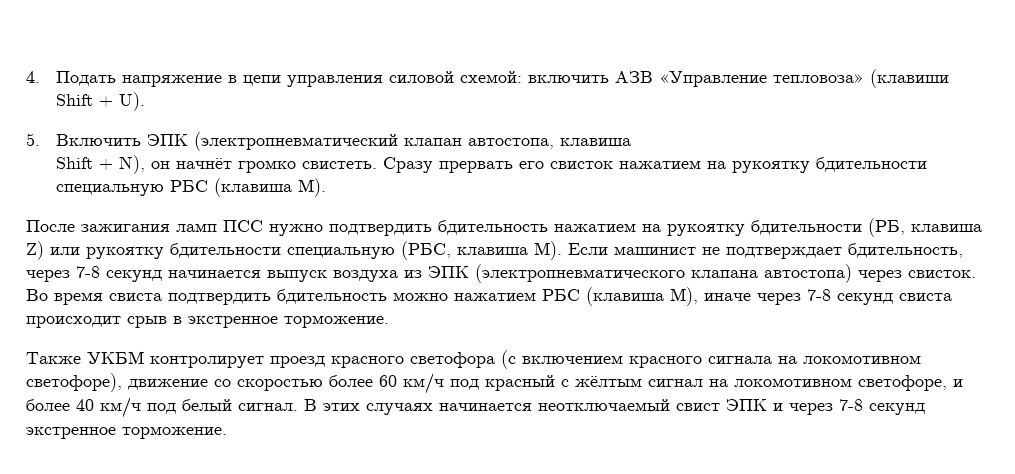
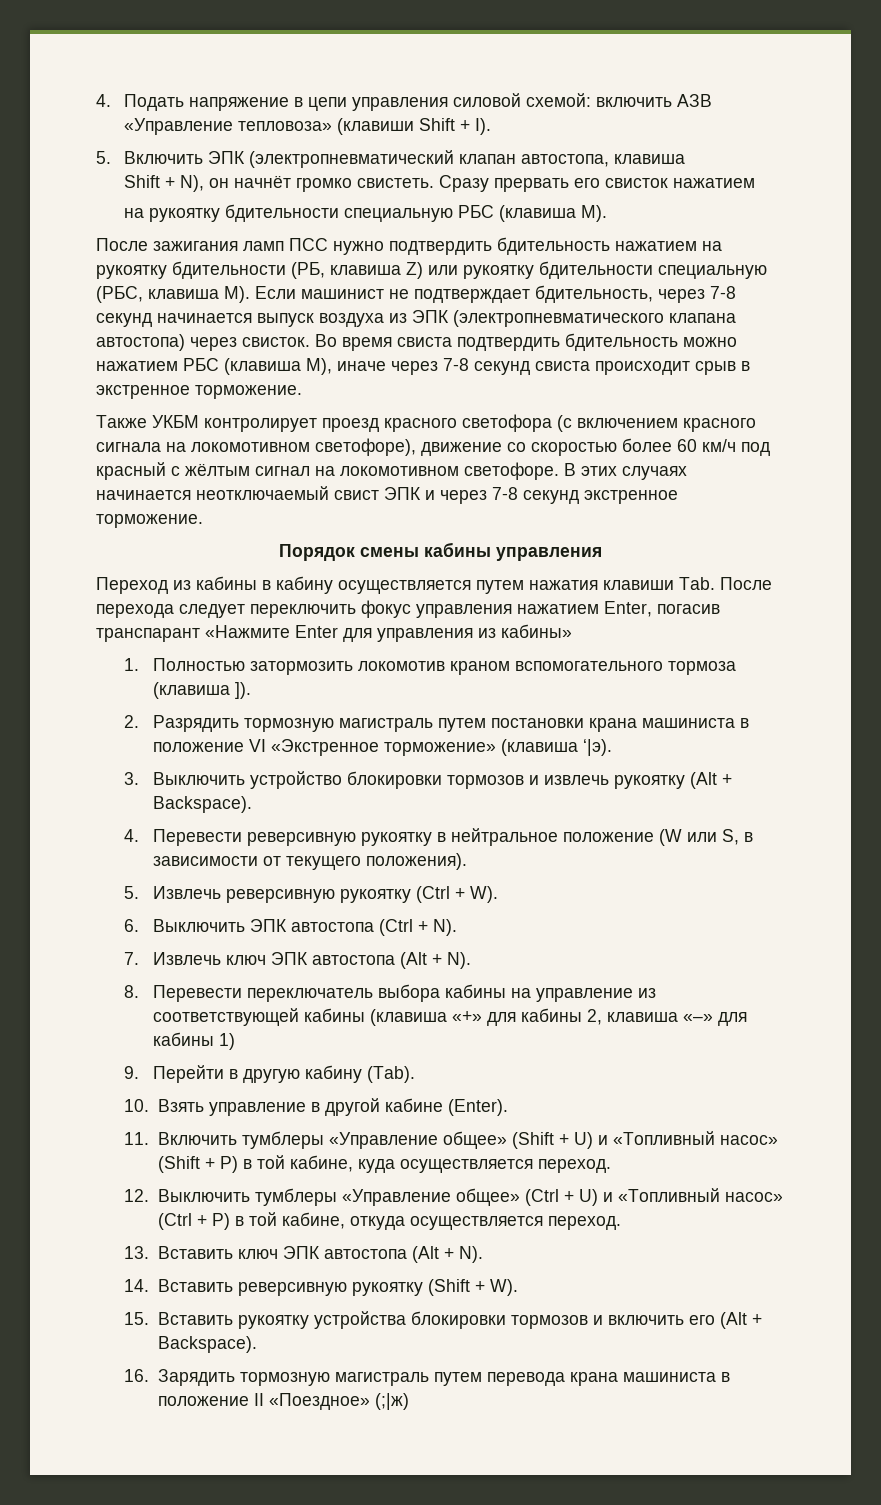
[118,92,145,111] U). -> [475,118,492,135] I).
(701, 164) none -> (756, 183) //
[858,375,963,391] [26,397,298,418] светофоре, и более 40 км/ч под белый сигнал. -> [464,462,559,480] светофоре.
(227, 432) none -> [279,542,602,561] [96,576,772,594] [96,600,720,618] [96,624,572,642] [124,658,736,675] [152,682,251,699] [124,715,749,732] [152,739,612,756] [124,771,732,789] [152,796,252,813] [124,828,753,846] [152,853,467,870] [124,886,498,903] [124,919,457,936] [124,952,471,969] [124,984,656,1002] [152,1008,747,1026] [152,1032,235,1050] [124,1065,415,1083] [124,1098,509,1116] [124,1131,779,1149] [158,1155,612,1173] [124,1188,784,1206] [158,1212,622,1230] [124,1246,484,1263] [124,1279,519,1296] [124,1311,763,1329] [158,1336,258,1353] [124,1369,731,1386] [158,1393,410,1410] // Порядок смены кабины управления // Переход из кабины в кабину осуществляется путем нажатия клавиши Tab. После перехода следует переключить фокус управления нажатием Enter, погасив транспарант «Нажмите Enter для управления из кабины» // 1. Полностью затормозить локомотив краном вспомогательного тормоза (клавиша ]). // 2. Разрядить тормозную магистраль путем постановки крана машиниста в положение VI «Экстренное торможение» (клавиша ‘|э). // 3. Выключить устройство блокировки тормозов и извлечь рукоятку (Alt + Backspace). // 4. Перевести реверсивную рукоятку в нейтральное положение (W или S, в зависимости от текущего положения). // 5. Извлечь реверсивную рукоятку (Ctrl + W). // 6. Выключить ЭПК автостопа (Ctrl + N). // 7. Извлечь ключ ЭПК автостопа (Alt + N). // 8. Перевести переключатель выбора кабины на управление из соответствующей кабины (клавиша «+» для кабины 2, клавиша «–» для кабины 1) // 9. Перейти в другую кабину (Tab). // 10. Взять управление в другой кабине (Enter). // 11. Включить тумблеры «Управление общее» (Shift + U) и «Топливный насос» (Shift + P) в той кабине, куда осуществляется переход. // 12. Выключить тумблеры «Управление общее» (Ctrl + U) и «Топливный насос» (Ctrl + P) в той кабине, откуда осуществляется переход. // 13. Вставить ключ ЭПК автостопа (Alt + N). // 14. Вставить реверсивную рукоятку (Shift + W). // 15. Вставить рукоятку устройства блокировки тормозов и включить его (Alt + Backspace). // 16. Зарядить тормозную магистраль путем перевода крана машиниста в положение II «Поездное» (;|ж)

